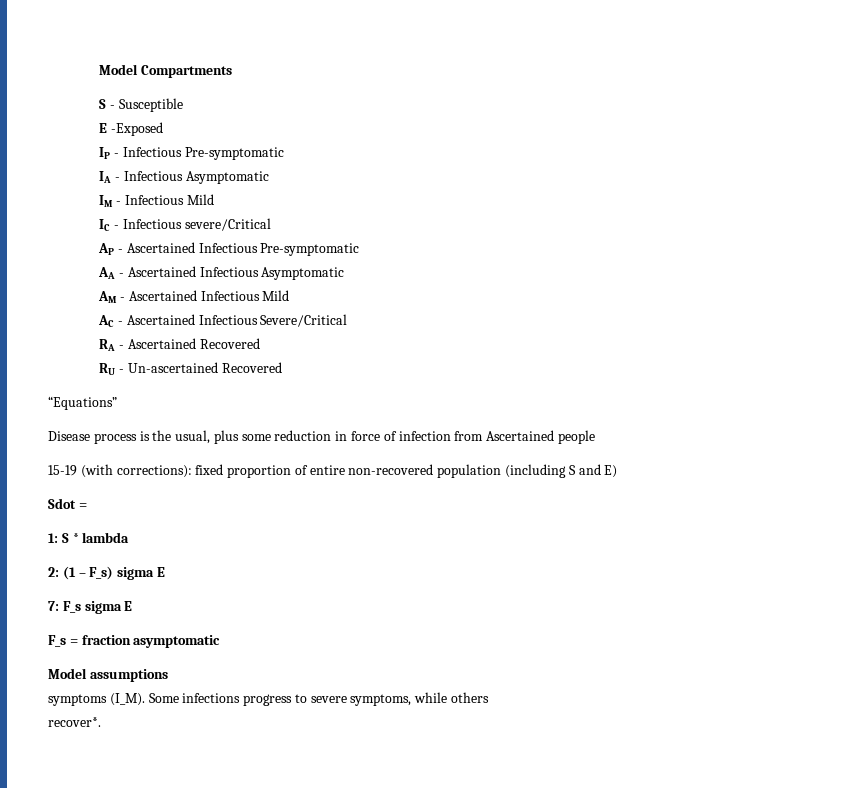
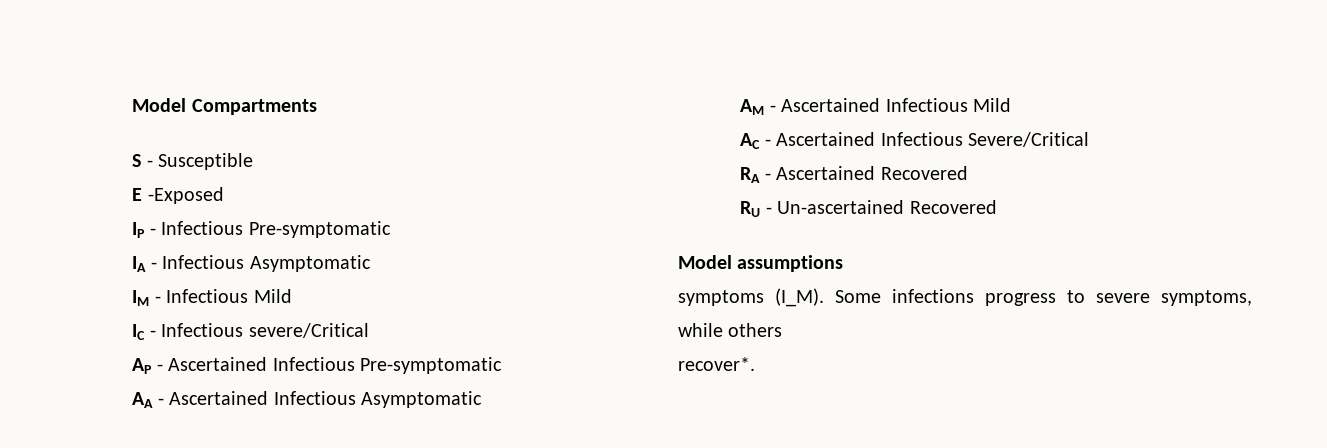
[48,396,117,410] [48,430,595,444] [48,464,618,478] [48,498,87,509] [48,532,130,543] [48,566,165,580] [48,601,133,614] [48,635,221,648] // “Equations” // Disease process is the usual, plus some reduction in force of infection from Ascertained people // 15-19 (with corrections): fixed proportion of entire non-recovered population (including S and E) // Sdot = // 1: S * lambda // 2: (1 – F_s) sigma E // 7: F_s sigma E // F_s = fraction asymptomatic -> (997, 207) none

